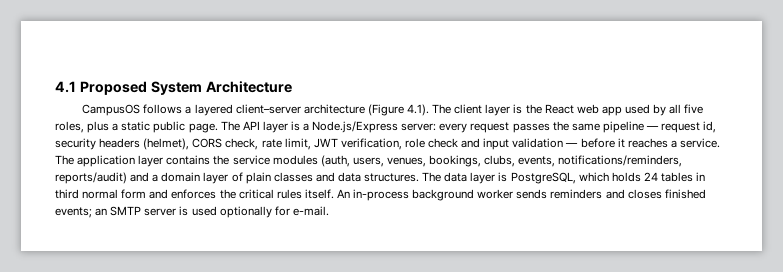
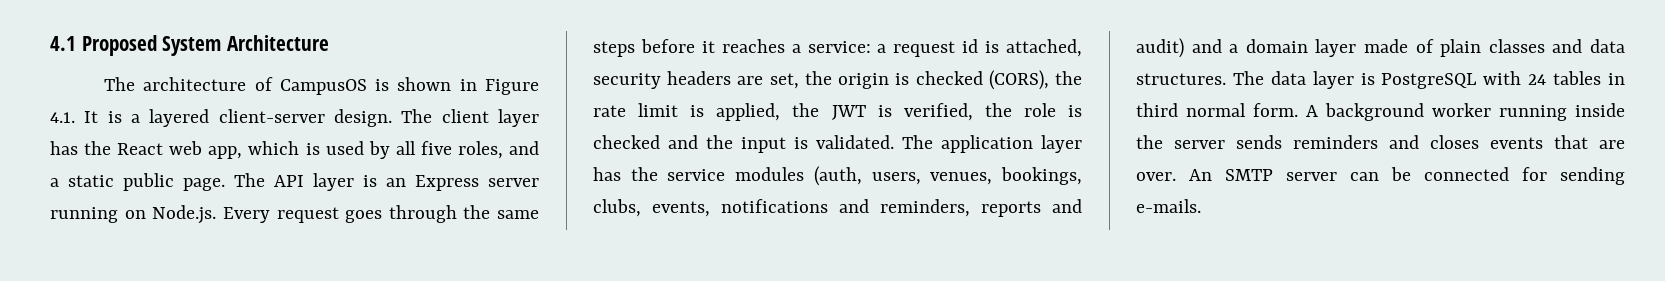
[82,104,429,116] CampusOS follows a layered client–server architecture (Figure 4.1). -> [104,77,539,95] [50,109,392,127] The architecture of CampusOS is shown in Figure 4.1. It is a layered client-server design.
[513,104,523,114] is -> [50,141,78,155] has
[601,106,622,116] app -> [208,141,320,159] app, which is
[87,121,110,133] plus -> [508,141,539,155] and
[303,121,717,133] [55,138,720,150] a Node.js/Express server: every request passes the same pipeline — request id, security headers (helmet), CORS check, rate limit, JWT verification, role check and input validation — before it reaches a service. -> [386,175,539,191] [50,205,539,224] [593,39,1082,57] [593,70,1082,90] [593,103,1082,121] [593,135,894,153] an Express server running on Node.js. Every request goes through the same steps before it reaches a service: a request id is attached, security headers are set, the origin is checked (CORS), the rate limit is applied, the JWT is verified, the role is checked and the input is validated.
[166,155,211,165] contains -> [593,167,621,181] has
[558,155,683,167] [55,172,127,184] notifications/reminders, reports/audit) -> [721,199,1082,217] [1136,38,1184,58] notifications and reminders, reports and audit)
(229, 178) none -> [1364,39,1408,53] made
[510,172,641,184] PostgreSQL, which holds -> [1381,71,1522,89] PostgreSQL with
[121,189,706,201] [55,206,329,218] form and enforces the critical rules itself. An in-process background worker sends reminders and closes finished events; an SMTP server is used optionally for e-mail. -> [1253,103,1625,121] [1136,135,1625,149] [1136,167,1625,185] [1136,199,1201,213] form. A background worker running inside the server sends reminders and closes events that are over. An SMTP server can be connected for sending e-mails.

